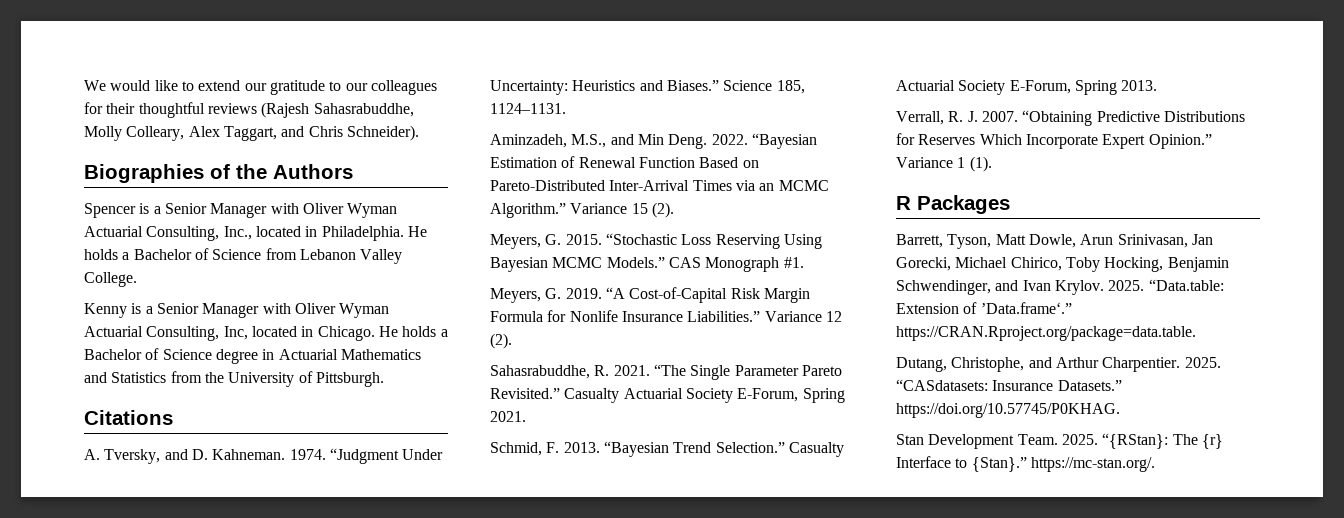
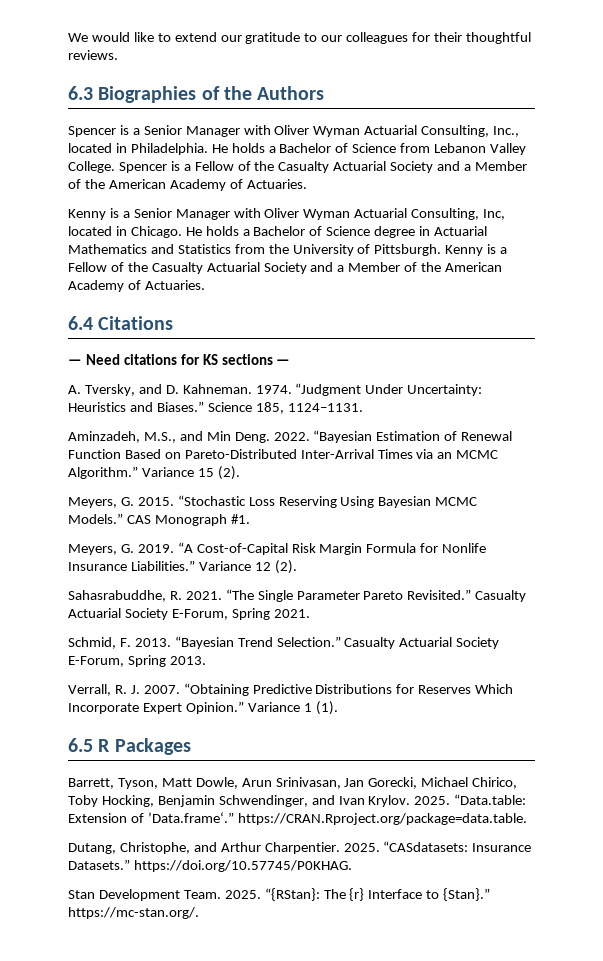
[207,102,414,118] [84,125,419,141] reviews (Rajesh Sahasrabuddhe, Molly Colleary, Alex Taggart, and Chris Schneider). // -> [68,50,118,60] [68,86,93,100] reviews. // 6.3
(137, 279) none -> [118,161,527,173] [68,179,307,191] Spencer is a Fellow of the Casualty Actuarial Society and a Member of the American Academy of Actuaries.
[84,410,173,425] // Citations -> [445,244,508,256] [68,262,503,274] [68,280,205,292] [68,316,174,330] [68,354,291,365] Kenny is a Fellow of the Casualty Actuarial Society and a Member of the American Academy of Actuaries. // 6.4 Citations // — Need citations for KS sections —
(992, 164) none -> [68,738,93,752] 6.5

